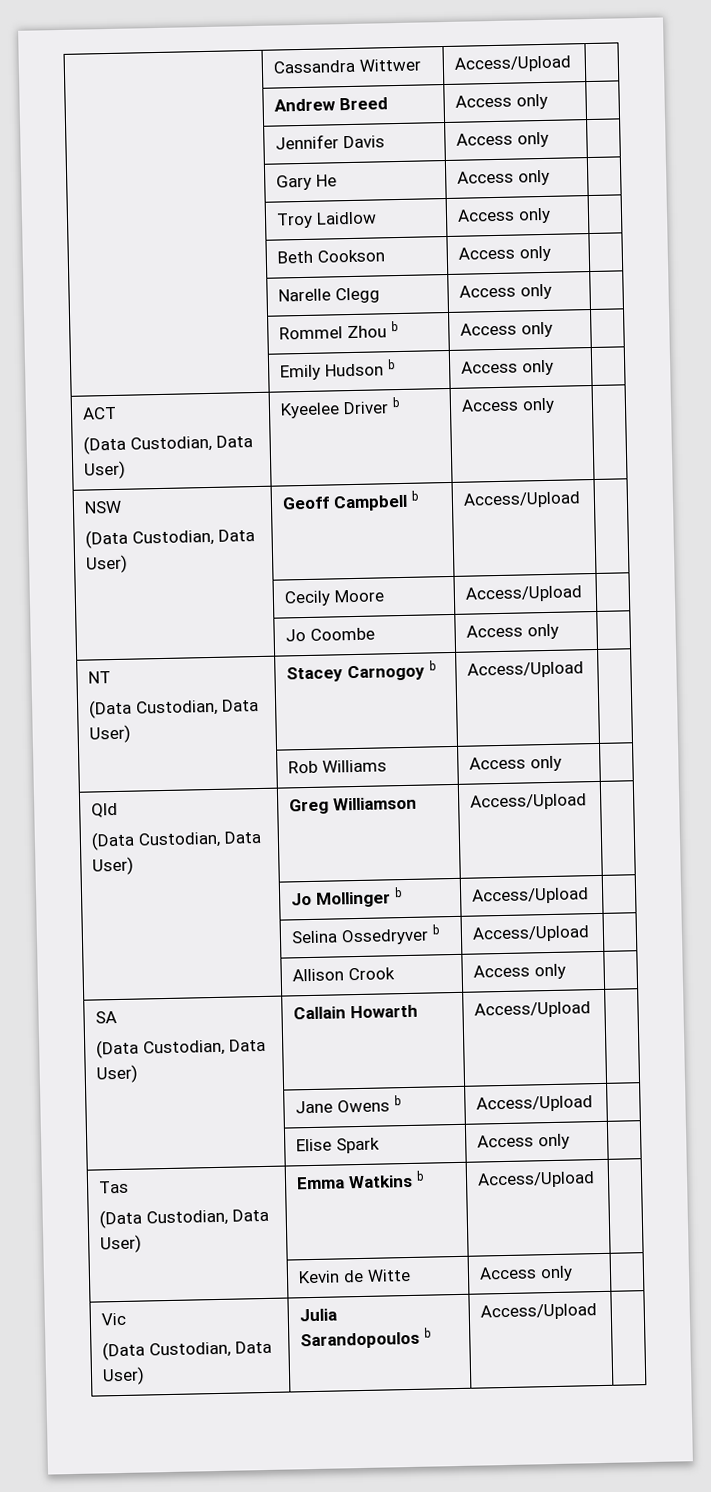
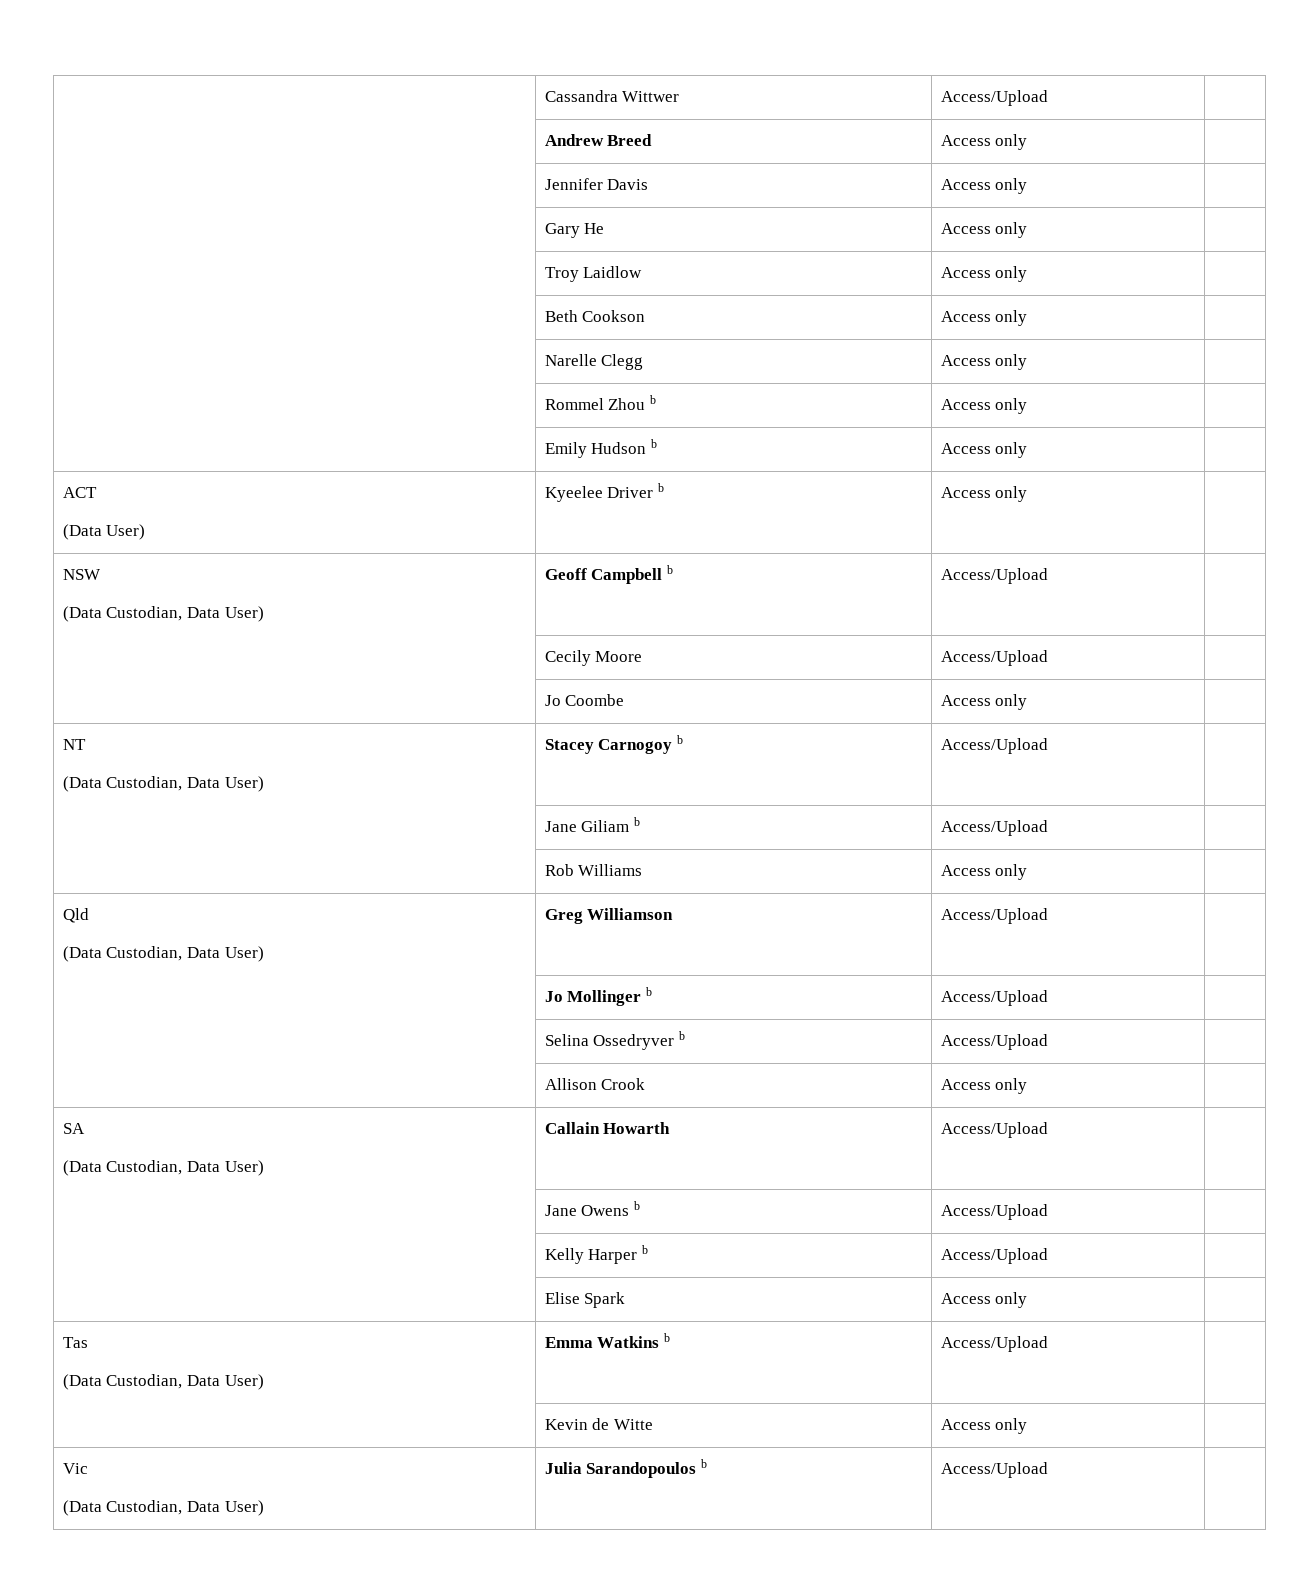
[130,435,254,453] Custodian, Data -> (102, 532) none
(585, 670) none -> [544,817,641,832] [940,820,1048,836] // | Jane Giliam b | Access/Upload |
(594, 1104) none -> [544,1245,649,1264] [940,1248,1048,1264] // | Kelly Harper b | Access/Upload |

